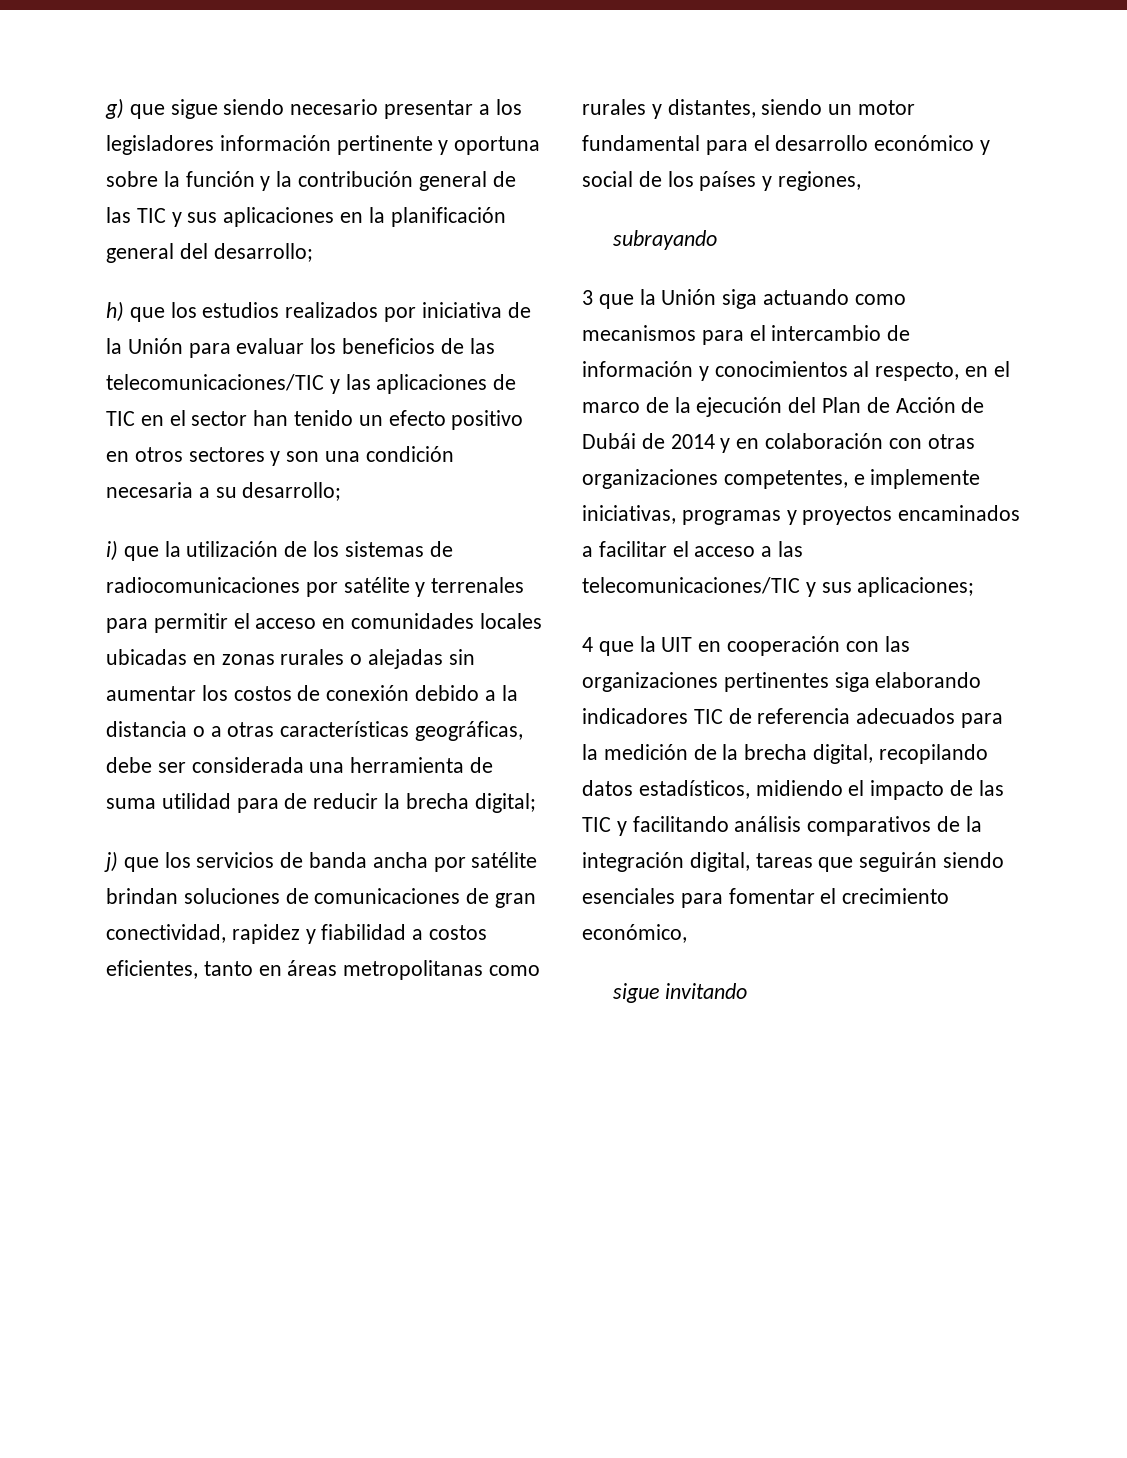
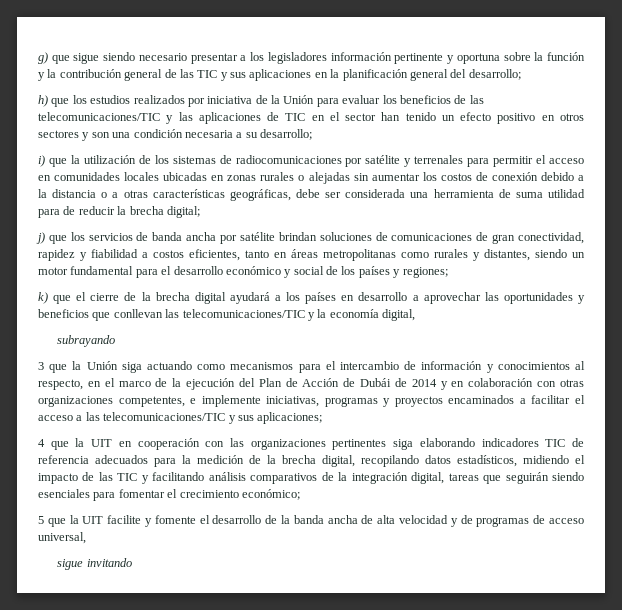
[778,171,862,191] regiones, -> [402,267,448,278] [38,292,585,304] [38,309,415,321] regiones; // k) que el cierre de la brecha digital ayudará a los países en desarrollo a aprovechar las oportunidades y beneficios que conllevan las telecomunicaciones/TIC y la economía digital,
[582,924,687,943] económico, -> [241,489,300,500] [38,515,585,527] [38,532,86,544] económico; // 5 que la UIT facilite y fomente el desarrollo de la banda ancha de alta velocidad y de programas de acceso universal,

